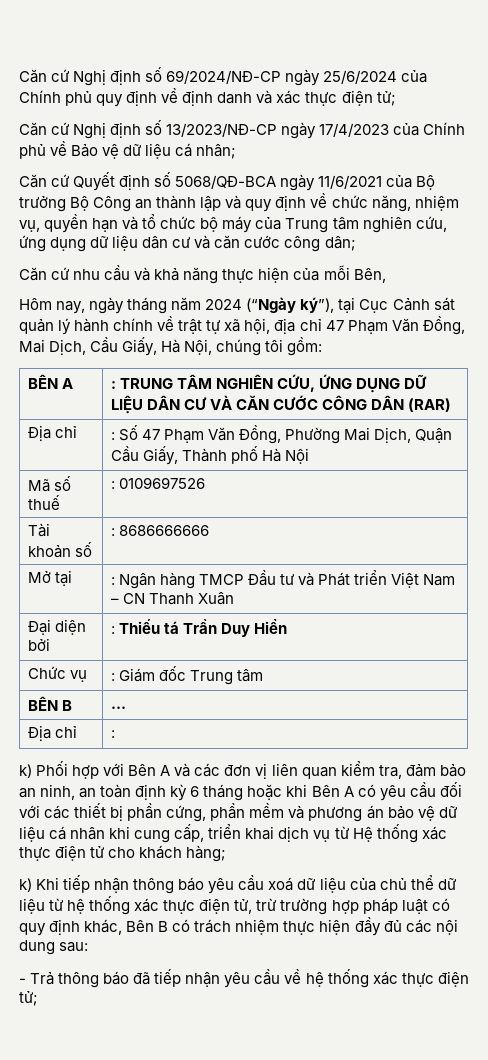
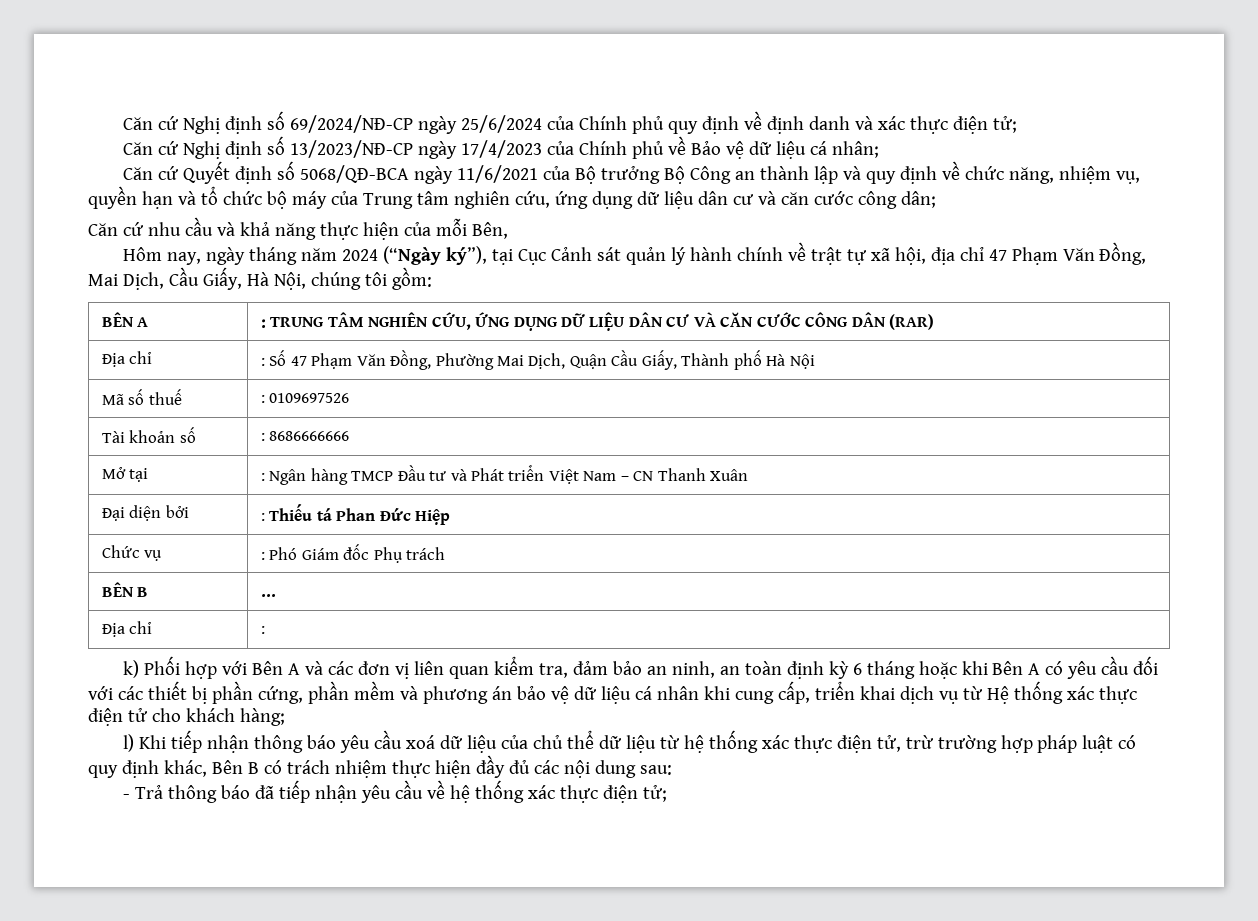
[182,619,287,637] Trần Duy Hiển -> [336,508,451,525] Phan Đức Hiệp
(115, 677) none -> [269,547,298,560] Phó
[189,668,263,685] Trung tâm -> [373,547,446,563] Phụ trách
[19,878,32,892] k) -> [122,734,134,752] l)

